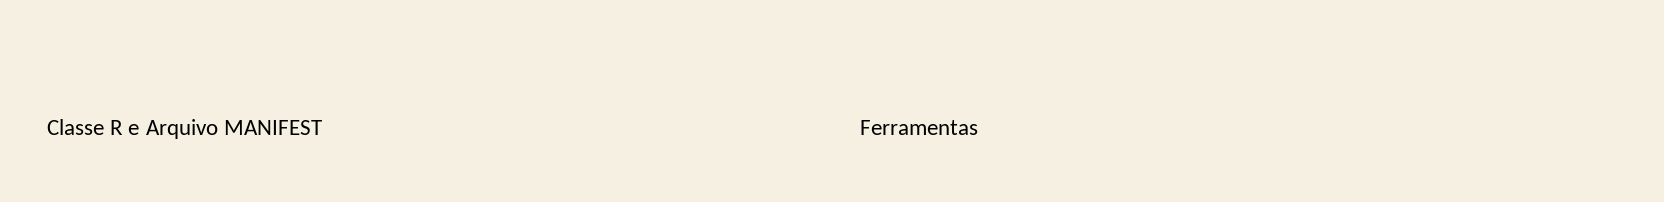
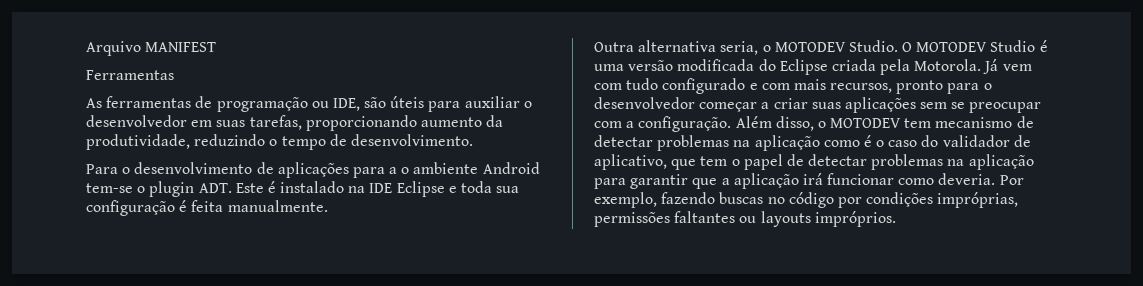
[47,119,140,135] Classe R e -> (86, 48) none
(978, 127) none -> [86,96,532,112] [86,115,504,131] [86,134,473,150] [86,162,540,178] [86,181,520,197] [86,200,328,216] [594,40,1048,55] [594,59,1032,75] [594,78,992,94] [594,97,1042,113] [594,116,1034,132] [594,135,1031,151] [594,154,1034,170] [594,173,1024,189] [594,192,1019,208] [594,211,896,227] // As ferramentas de programação ou IDE, são úteis para auxiliar o desenvolvedor em suas tarefas, proporcionando aumento da produtividade, reduzindo o tempo de desenvolvimento. // Para o desenvolvimento de aplicações para a o ambiente Android tem-se o plugin ADT. Este é instalado na IDE Eclipse e toda sua configuração é feita manualmente. // Outra alternativa seria, o MOTODEV Studio. O MOTODEV Studio é uma versão modificada do Eclipse criada pela Motorola. Já vem com tudo configurado e com mais recursos, pronto para o desenvolvedor começar a criar suas aplicações sem se preocupar com a configuração. Além disso, o MOTODEV tem mecanismo de detectar problemas na aplicação como é o caso do validador de aplicativo, que tem o papel de detectar problemas na aplicação para garantir que a aplicação irá funcionar como deveria. Por exemplo, fazendo buscas no código por condições impróprias, permissões faltantes ou layouts impróprios.

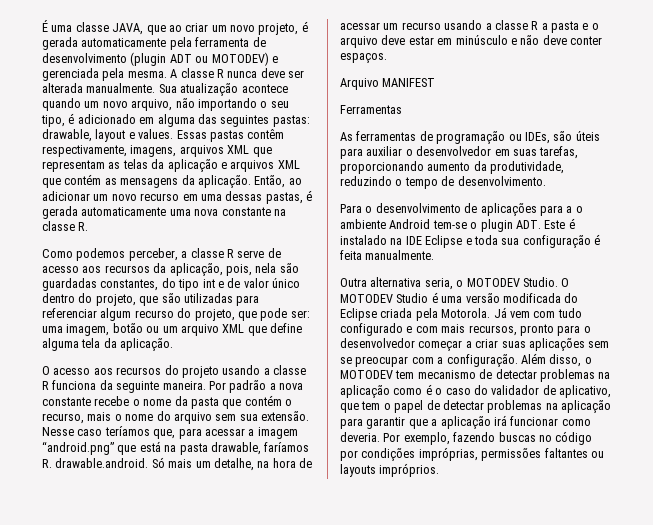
(86, 48) none -> [42,20,308,35] [42,37,266,50] [42,52,278,66] [42,68,304,81] [42,83,288,96] [42,98,289,111] [41,113,310,127] [42,129,285,142] [42,145,272,157] [42,159,300,172] [42,174,302,188] [42,190,312,204] [42,206,286,219] [42,221,89,231] [42,248,281,261] [42,263,299,276] [42,278,300,291] [42,293,260,306] [42,308,310,321] [42,323,302,336] [42,338,174,351] [42,365,306,378] [42,380,303,393] [42,395,292,409] [42,411,309,424] [42,426,298,439] [42,441,310,455] [42,457,312,471] [340,20,599,33] [340,35,602,48] [340,53,387,63] É uma classe JAVA, que ao criar um novo projeto, é gerada automaticamente pela ferramenta de desenvolvimento (plugin ADT ou MOTODEV) e gerenciada pela mesma. A classe R nunca deve ser alterada manualmente. Sua atualização acontece quando um novo arquivo, não importando o seu tipo, é adicionado em alguma das seguintes pastas: drawable, layout e values. Essas pastas contêm respectivamente, imagens, arquivos XML que representam as telas da aplicação e arquivos XML que contém as mensagens da aplicação. Então, ao adicionar um novo recurso em uma dessas pastas, é gerada automaticamente uma nova constante na classe R. // Como podemos perceber, a classe R serve de acesso aos recursos da aplicação, pois, nela são guardadas constantes, do tipo int e de valor único dentro do projeto, que são utilizadas para referenciar algum recurso do projeto, que pode ser: uma imagem, botão ou um arquivo XML que define alguma tela da aplicação. // O acesso aos recursos do projeto usando a classe R funciona da seguinte maneira. Por padrão a nova constante recebe o nome da pasta que contém o recurso, mais o nome do arquivo sem sua extensão. Nesse caso teríamos que, para acessar a imagem “android.png” que está na pasta drawable, faríamos R. drawable.android. Só mais um detalhe, na hora de acessar um recurso usando a classe R a pasta e o arquivo deve estar em minúsculo e não deve conter espaços. //
[332,98,360,111] IDE, -> [524,132,550,144] IDEs,

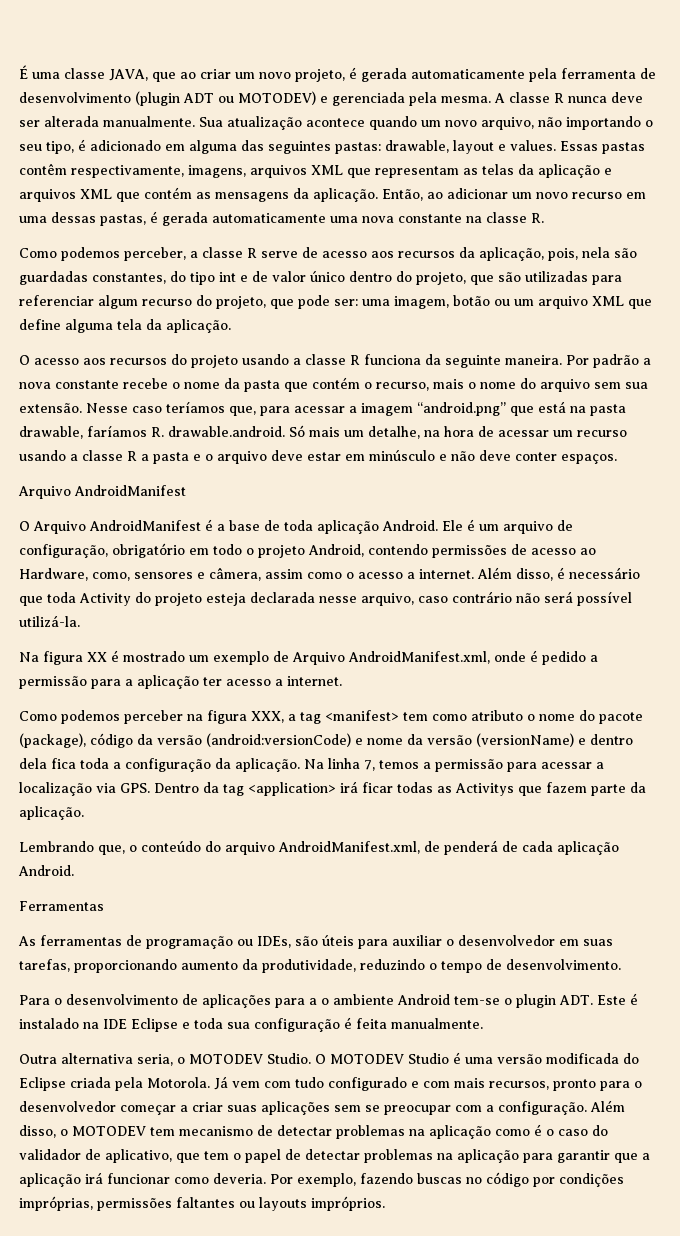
[382,78,436,87] MANIFEST -> [74,485,186,496] [19,519,573,534] [19,543,596,558] [19,567,640,581] [19,591,632,606] [19,615,80,627] [19,650,598,665] [19,675,342,689] [19,710,643,724] [19,733,633,748] [19,758,604,772] [19,781,646,796] [19,806,84,820] [19,840,619,855] [18,865,74,876] AndroidManifest // O Arquivo AndroidManifest é a base de toda aplicação Android. Ele é um arquivo de configuração, obrigatório em todo o projeto Android, contendo permissões de acesso ao Hardware, como, sensores e câmera, assim como o acesso a internet. Além disso, é necessário que toda Activity do projeto esteja declarada nesse arquivo, caso contrário não será possível utilizá-la. // Na figura XX é mostrado um exemplo de Arquivo AndroidManifest.xml, onde é pedido a permissão para a aplicação ter acesso a internet. // Como podemos perceber na figura XXX, a tag <manifest> tem como atributo o nome do pacote (package), código da versão (android:versionCode) e nome da versão (versionName) e dentro dela fica toda a configuração da aplicação. Na linha 7, temos a permissão para acessar a localização via GPS. Dentro da tag <application> irá ficar todas as Activitys que fazem parte da aplicação. // Lembrando que, o conteúdo do arquivo AndroidManifest.xml, de penderá de cada aplicação Android.

